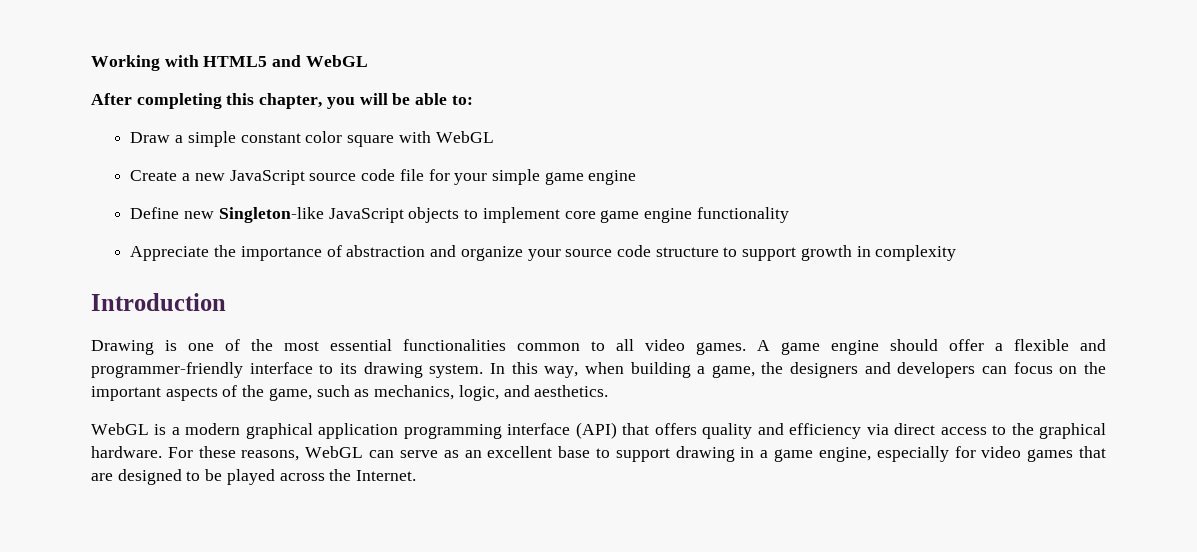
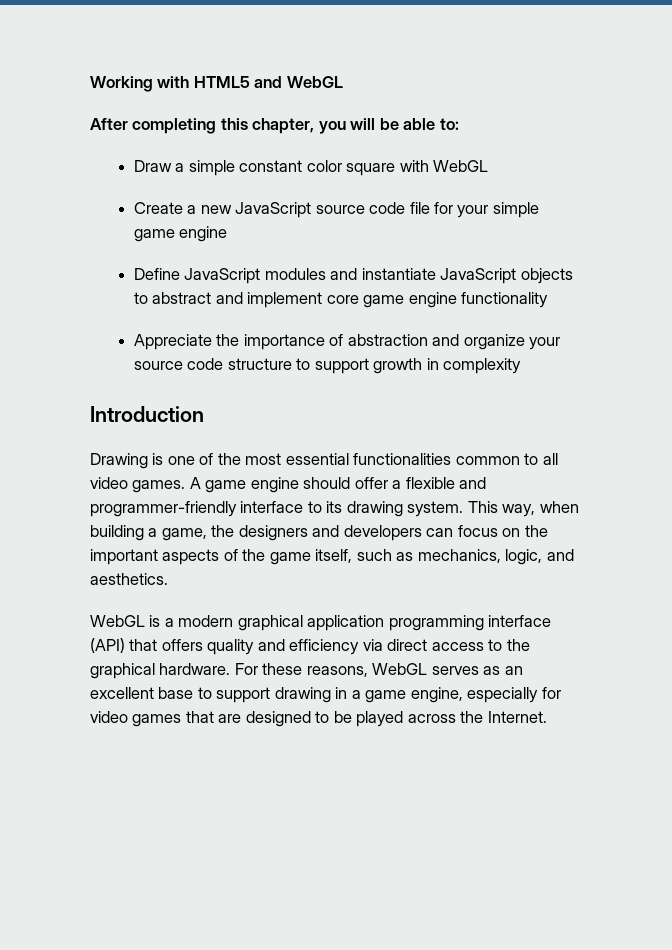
[184,207,324,223] new Singleton-like -> [184,268,436,284] JavaScript modules and instantiate
(479, 214) none -> [152,292,243,304] abstract and
[489,362,538,374] In this -> [467,501,498,513] This
[268,388,312,401] game, -> [269,549,353,565] game itself,
[369,450,438,458] can serve -> [431,666,479,675] serves

